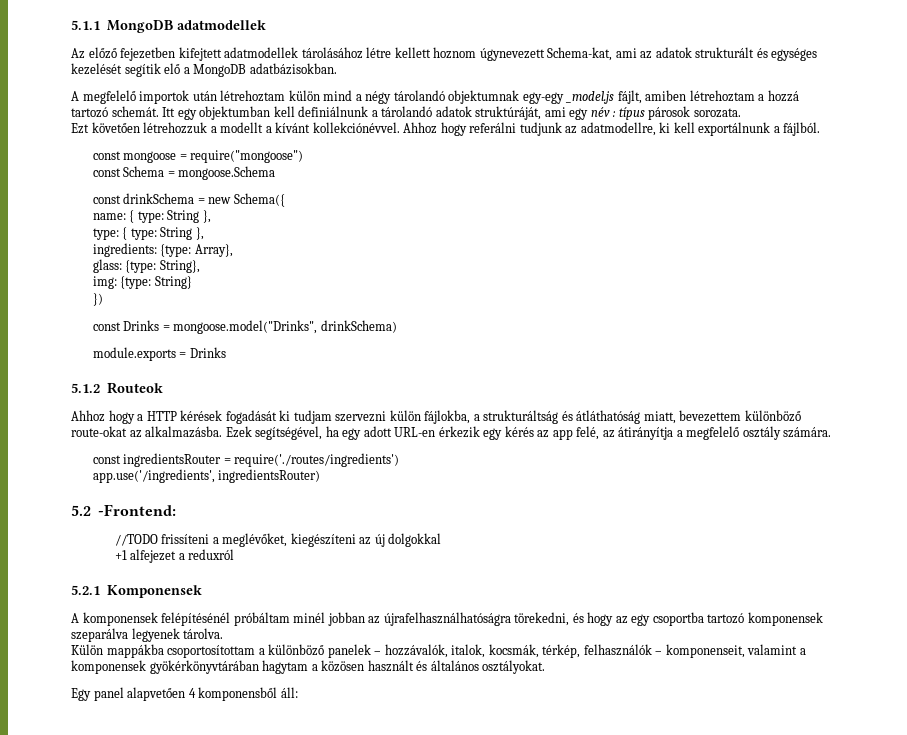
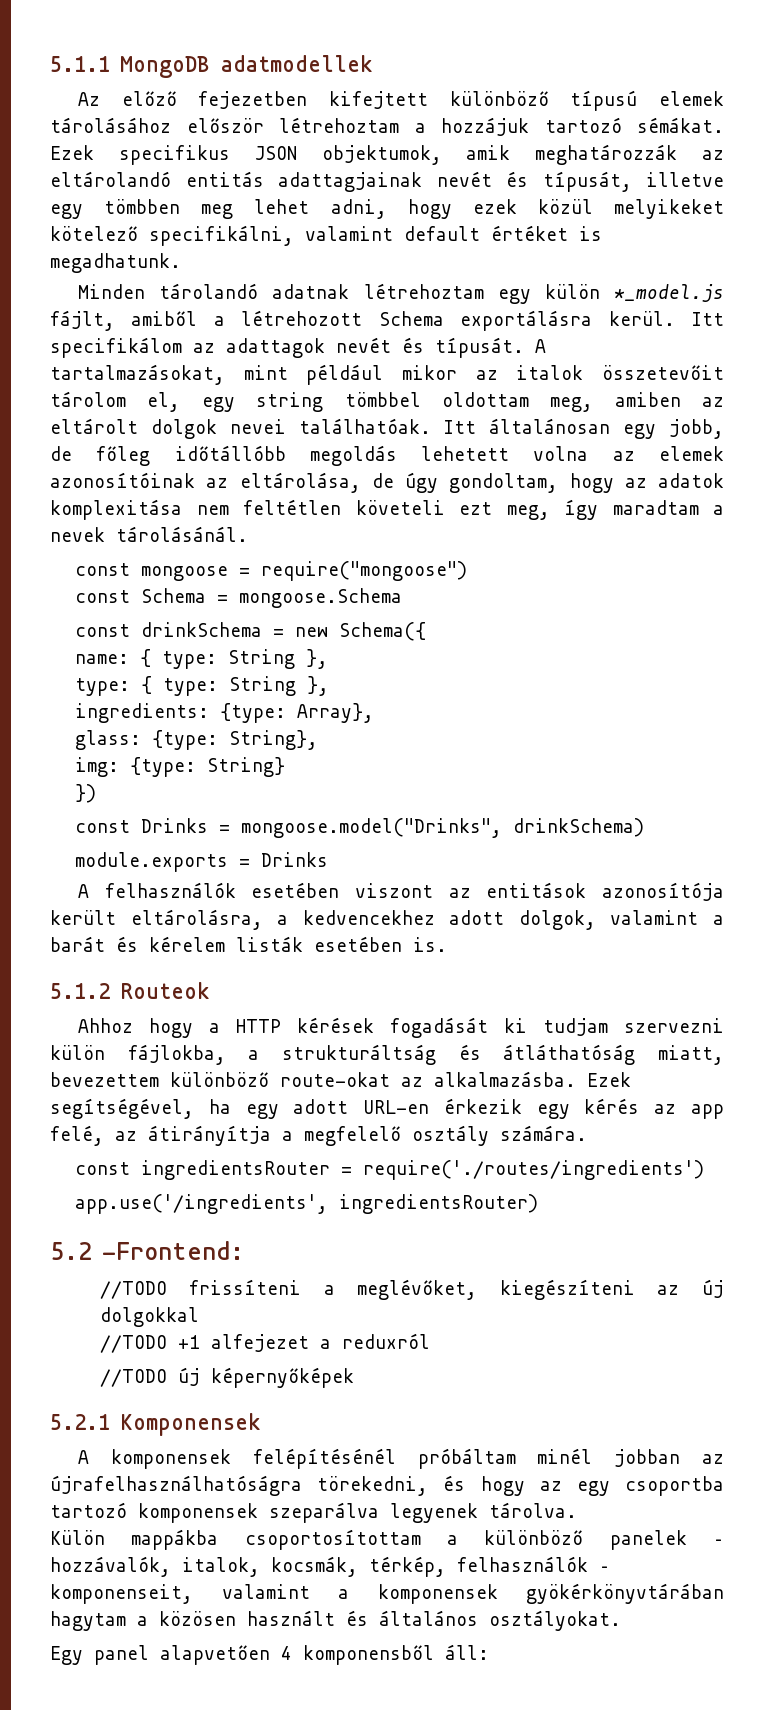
[224,47,818,61] [71,63,337,77] [71,90,799,104] [71,106,741,120] [71,122,821,136] adatmodellek tárolásához létre kellett hoznom úgynevezett Schema-kat, ami az adatok strukturált és egységes kezelését segítik elő a MongoDB adatbázisokban. // A megfelelő importok után létrehoztam külön mind a négy tárolandó objektumnak egy-egy _model.js fájlt, amiben létrehoztam a hozzá tartozó schemát. Itt egy objektumban kell definiálnunk a tárolandó adatok struktúráját, ami egy név : típus párosok sorozata. // Ezt követően létrehozzuk a modellt a kívánt kollekciónévvel. Ahhoz hogy referálni tudjunk az adatmodellre, ki kell exportálnunk a fájlból. -> [449,90,724,111] [50,117,724,136] [50,144,724,165] [50,171,724,192] [50,199,724,219] [50,225,602,246] [50,253,181,273] [78,283,724,304] [50,310,725,331] [50,337,546,358] [50,364,724,385] [50,391,724,412] [50,418,724,439] [50,445,724,466] [50,472,724,493] [50,499,724,520] [50,526,248,542] különböző típusú elemek tárolásához először létrehoztam a hozzájuk tartozó sémákat. Ezek specifikus JSON objektumok, amik meghatározzák az eltárolandó entitás adattagjainak nevét és típusát, illetve egy tömbben meg lehet adni, hogy ezek közül melyikeket kötelező specifikálni, valamint default értéket is megadhatunk. // Minden tárolandó adatnak létrehoztam egy külön *_model.js fájlt, amiből a létrehozott Schema exportálásra kerül. Itt specifikálom az adattagok nevét és típusát. A tartalmazásokat, mint például mikor az italok összetevőit tárolom el, egy string tömbbel oldottam meg, amiben az eltárolt dolgok nevei találhatóak. Itt általánosan egy jobb, de főleg időtállóbb megoldás lehetett volna az elemek azonosítóinak az eltárolása, de úgy gondoltam, hogy az adatok komplexitása nem feltétlen követeli ezt meg, így maradtam a nevek tárolásánál.
(226, 352) none -> [78,882,724,901] [50,909,724,930] [50,936,447,952] // A felhasználók esetében viszont az entitások azonosítója került eltárolásra, a kedvencekhez adott dolgok, valamint a barát és kérelem listák esetében is.
(442, 540) none -> [99,1335,167,1353] //TODO
(235, 554) none -> [99,1367,354,1388] // //TODO új képernyőképek

